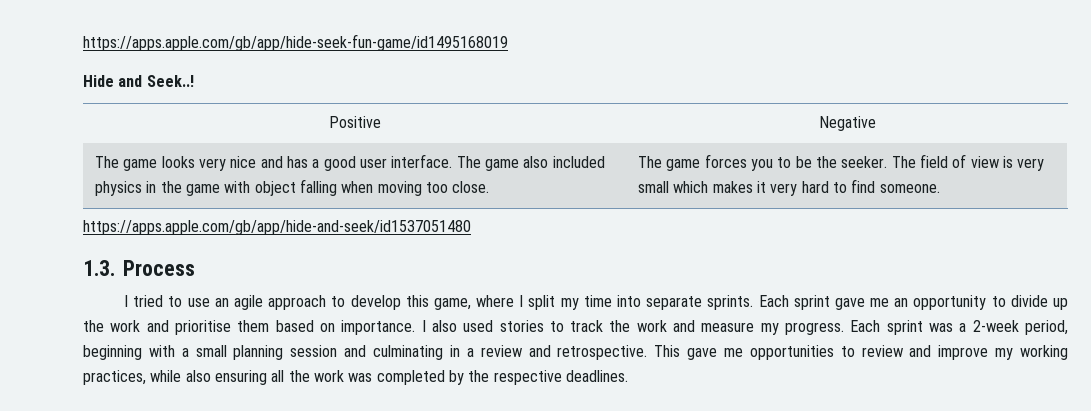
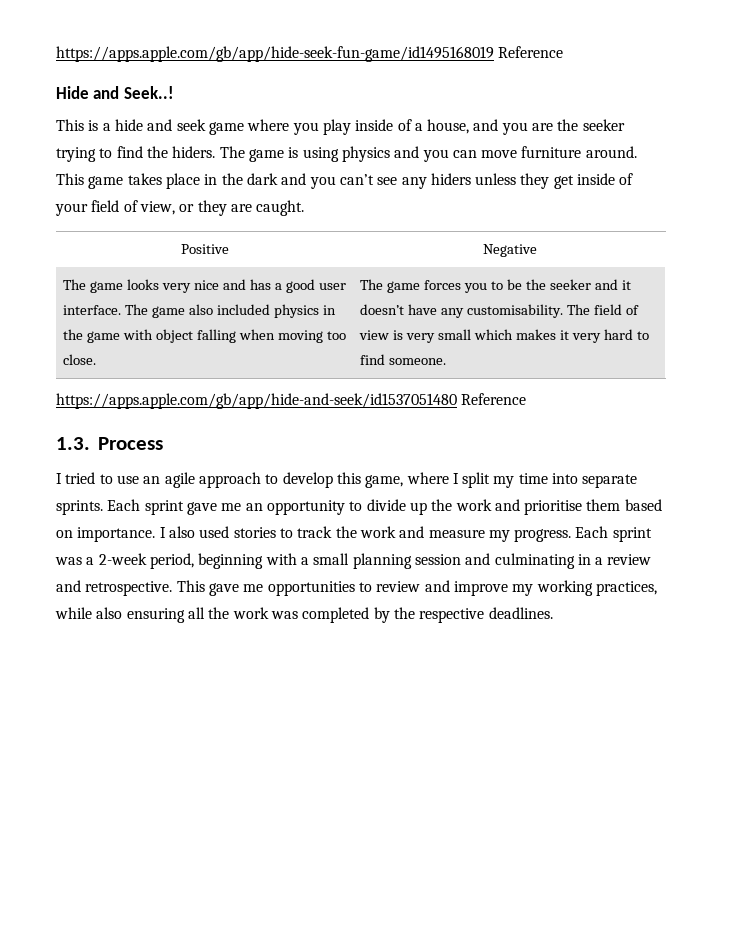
(508, 42) none -> [498,46,564,58] Reference
(194, 81) none -> [56,119,625,135] [56,146,637,162] [56,173,634,189] [55,200,305,216] // This is a hide and seek game where you play inside of a house, and you are the seeker trying to find the hiders. The game is using physics and you can move furniture around. This game takes place in the dark and you can’t see any hiders unless they get inside of your field of view, or they are caught.
[841,156,888,168] seeker. -> [549,279,631,290] [360,304,564,318] seeker and it doesn’t have any customisability.
(471, 227) none -> [461,393,527,405] Reference

